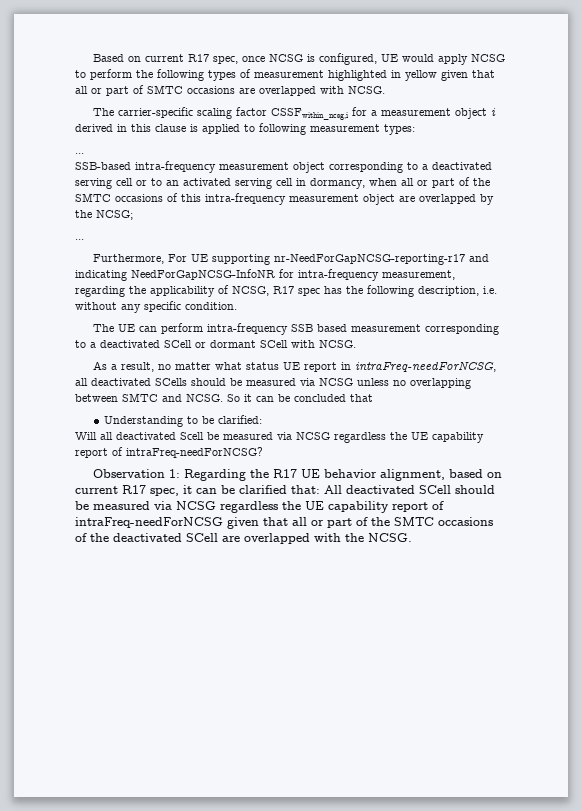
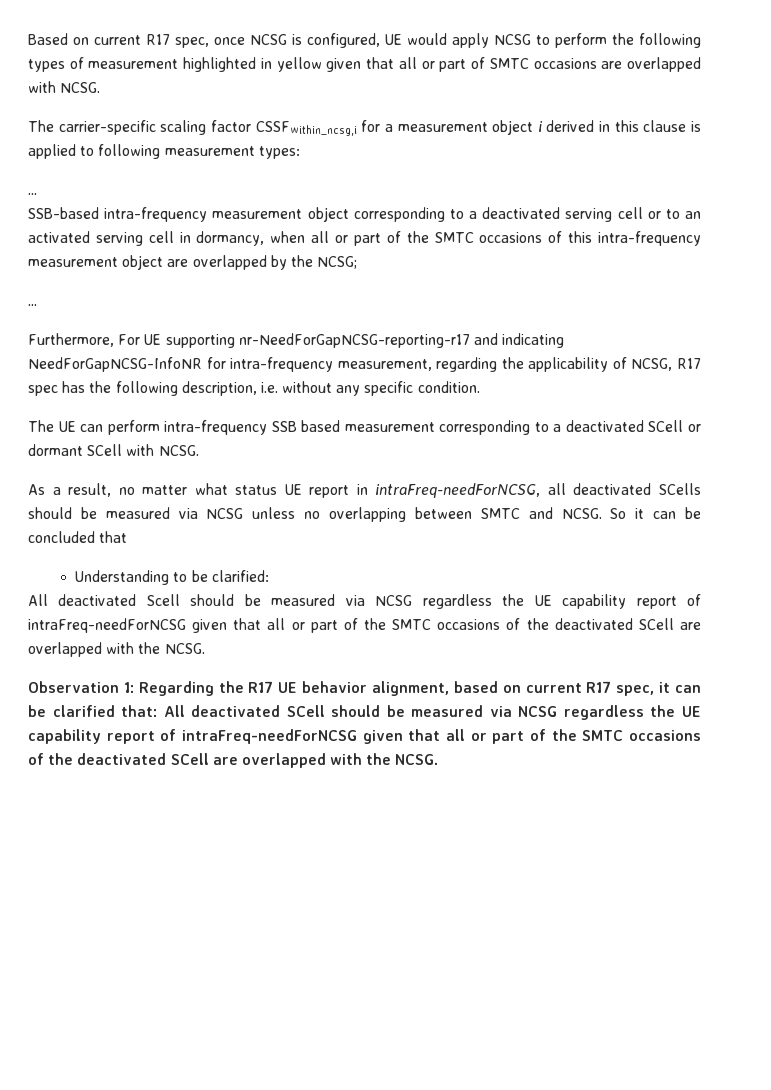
[75,432,113,440] Will all -> [28,594,48,606] All
(204, 436) none -> [190,594,235,606] should
[126,447,263,458] intraFreq-needForNCSG? -> [28,618,702,633] [28,642,205,657] intraFreq-needForNCSG given that all or part of the SMTC occasions of the deactivated SCell are overlapped with the NCSG.

